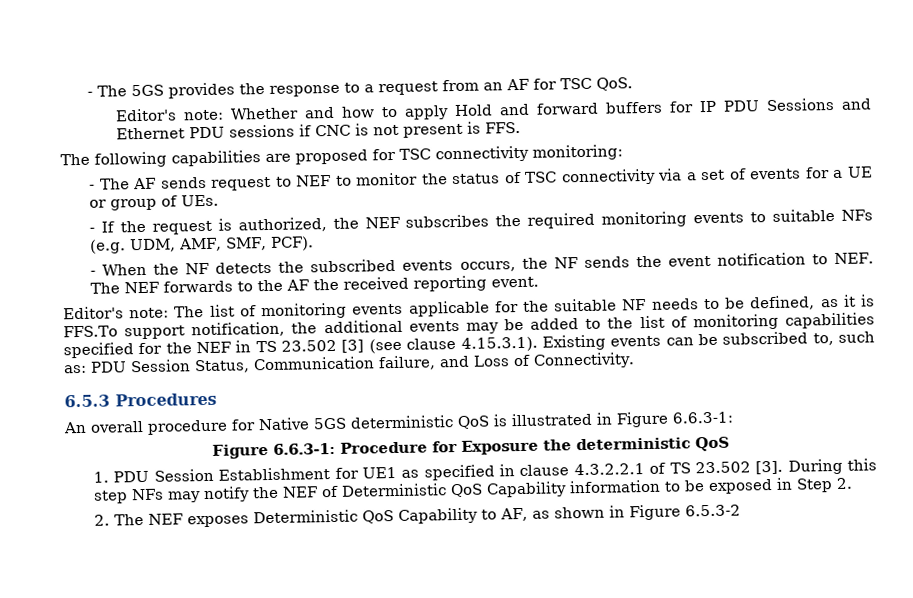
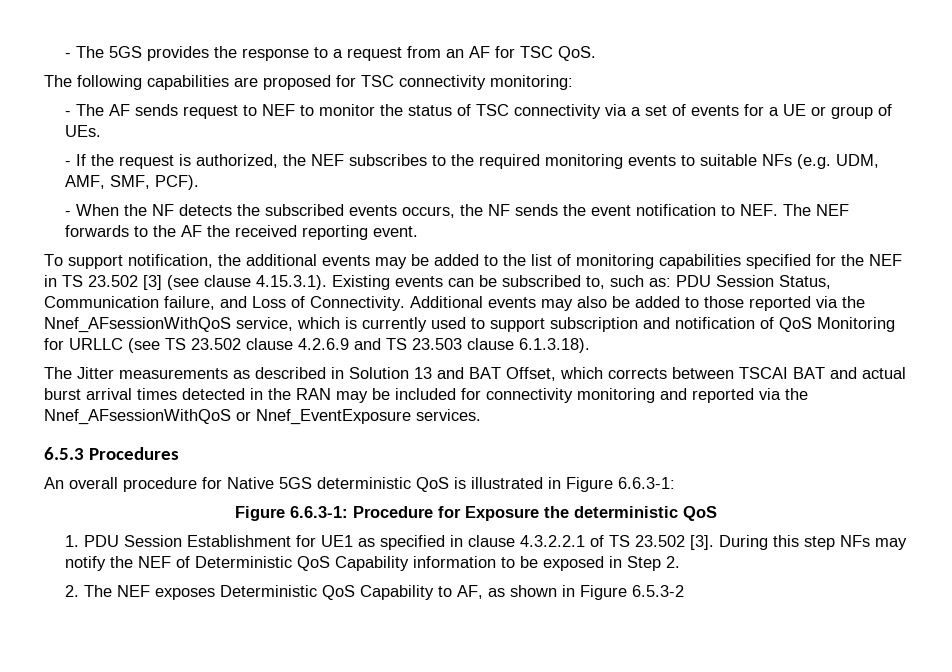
[115,97,873,122] [116,121,522,140] // Editor's note: Whether and how to apply Hold and forward buffers for IP PDU Sessions and Ethernet PDU sessions if CNC is not present is FFS. -> (597, 53) none
(490, 221) none -> [432,155,447,166] to
[63,294,875,320] [63,325,118,338] Editor's note: The list of monitoring events applicable for the suitable NF needs to be defined, as it is FFS.To -> [44,254,63,266] To
(635, 360) none -> [410,296,865,311] [44,317,895,333] [44,338,590,353] [44,367,906,381] [44,388,808,403] [44,409,481,425] Additional events may also be added to those reported via the Nnef_AFsessionWithQoS service, which is currently used to support subscription and notification of QoS Monitoring for URLLC (see TS 23.502 clause 4.2.6.9 and TS 23.503 clause 6.1.3.18). // The Jitter measurements as described in Solution 13 and BAT Offset, which corrects between TSCAI BAT and actual burst arrival times detected in the RAN may be included for connectivity monitoring and reported via the Nnef_AFsessionWithQoS or Nnef_EventExposure services.

